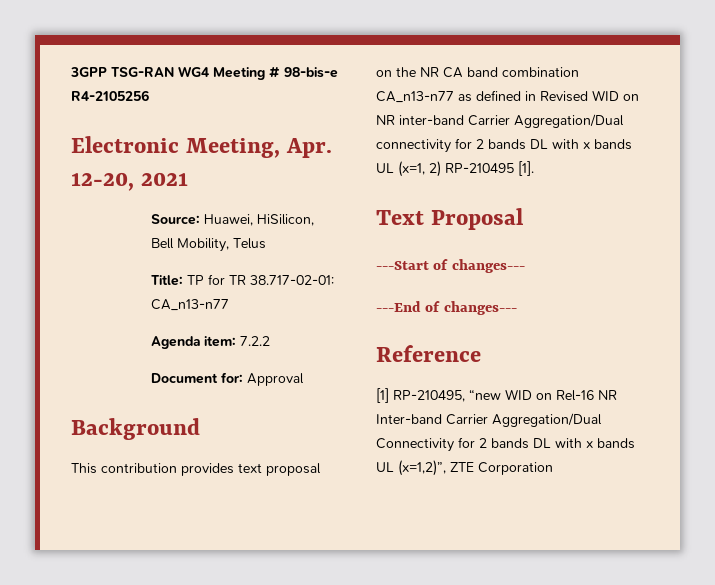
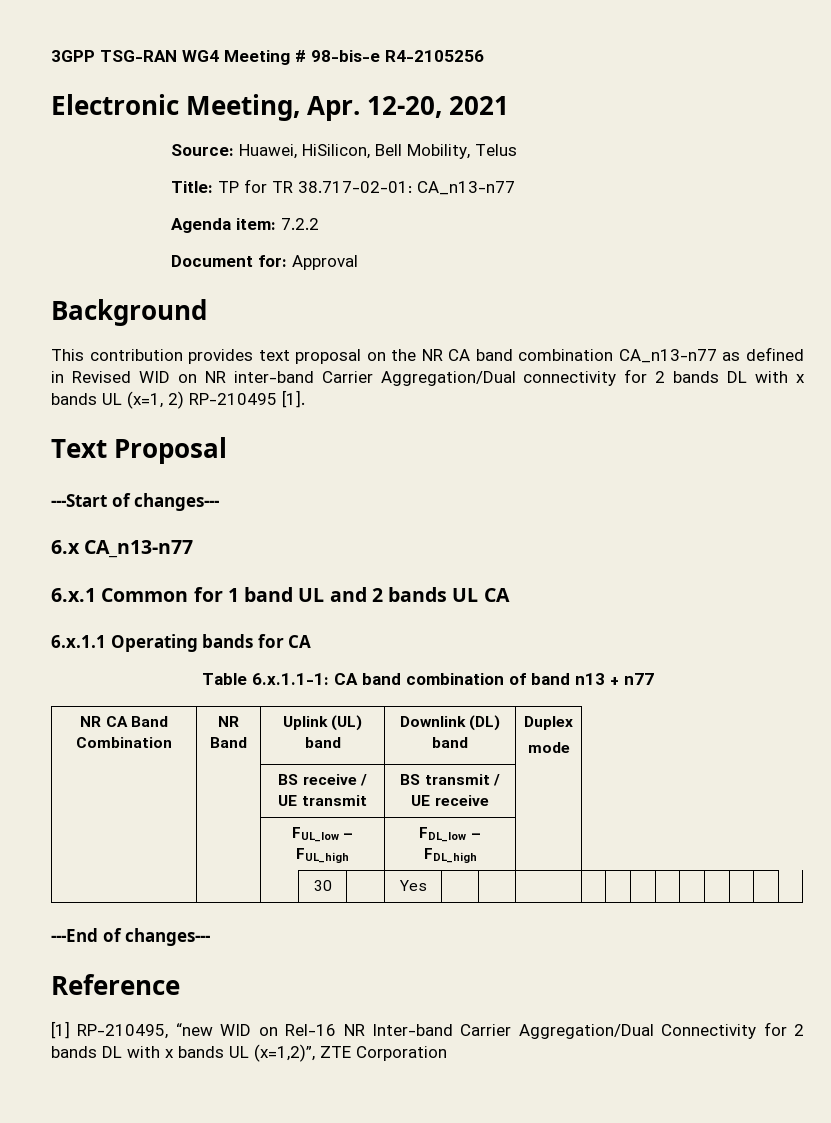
(525, 266) none -> [51,540,194,558] [51,587,510,602] [51,634,312,652] [201,673,654,685] [80,716,168,727] [76,737,172,748] [218,716,239,727] [210,737,247,748] [282,715,363,731] [304,737,341,748] [399,715,501,731] [432,737,468,748] [524,716,573,730] [527,742,570,753] [278,774,367,786] [278,795,367,806] [400,774,500,786] [411,795,489,806] [291,827,354,842] [296,848,349,863] [419,827,481,842] [423,848,477,863] [313,880,332,891] [398,880,427,891] // 6.x CA_n13-n77 // 6.x.1 Common for 1 band UL and 2 bands UL CA // 6.x.1.1 Operating bands for CA // Table 6.x.1.1-1: CA band combination of band n13 + n77 // NR CA Band Combination | NR Band | Uplink (UL) band | Downlink (DL) band | Duplex // mode // | | BS receive / UE transmit | BS transmit / UE receive | // | | FUL_low – FUL_high | FDL_low – FDL_high | // | | | 30 | | Yes | | | | | | | | | | | |

